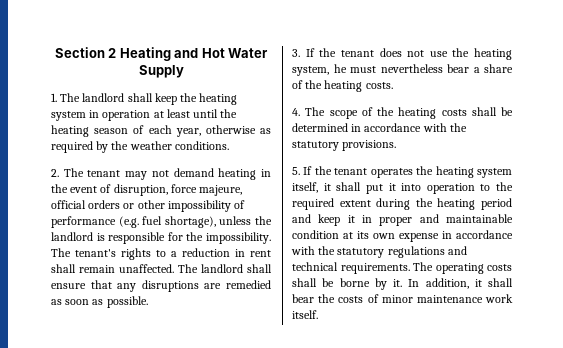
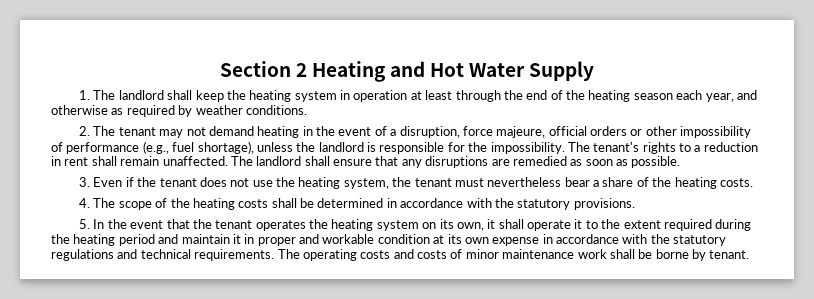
[193,109,219,118] until -> [455,90,563,102] through the end of
[133,125,145,134] of -> (673, 96) none
(201, 132) none -> [736,90,757,100] and
[111,141,129,150] the -> (193, 111) none
(112, 188) none -> [390,129,397,136] a
[118,216,139,228] (e.g. -> [142,141,169,154] (e.g.,
[305,48,315,57] If -> [93,177,134,187] Even if
[333,64,347,73] he -> [392,177,452,187] the tenant
[303,166,313,175] If -> [93,219,190,229] In the event that
[292,182,513,194] [292,198,371,210] itself, it shall put it into operation to the required extent -> [422,219,712,231] on its own, it shall operate it to the extent required
[318,214,341,226] keep -> [181,234,230,244] maintain
[446,214,513,223] maintainable -> [322,234,375,244] workable
[292,278,513,290] [292,294,336,303] shall be borne by it. In addition, it shall bear the -> [393,249,414,259] and
[292,310,318,319] itself. -> [609,249,750,261] shall be borne by tenant.

